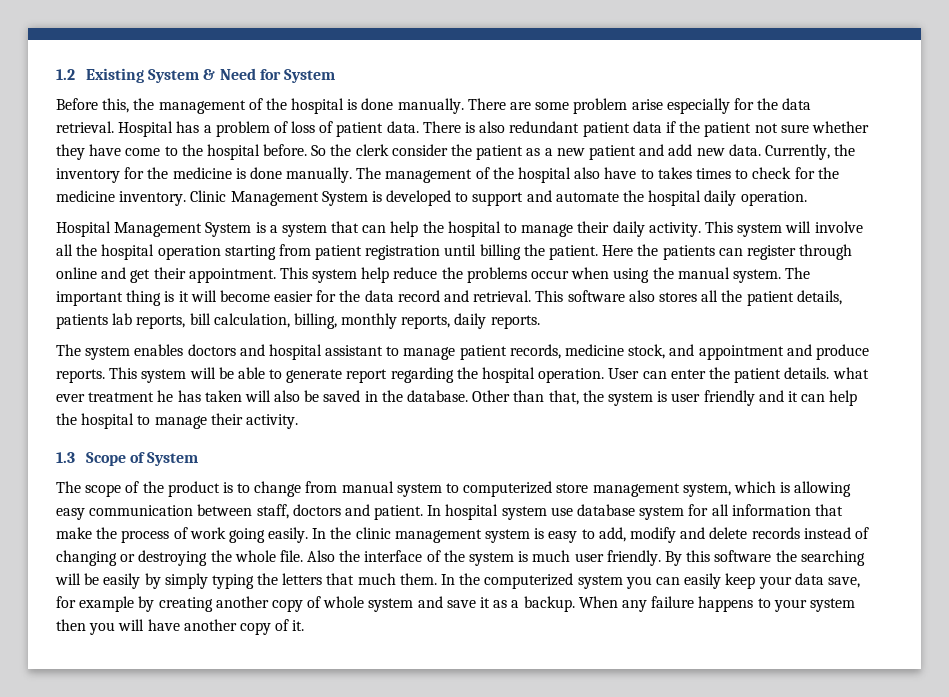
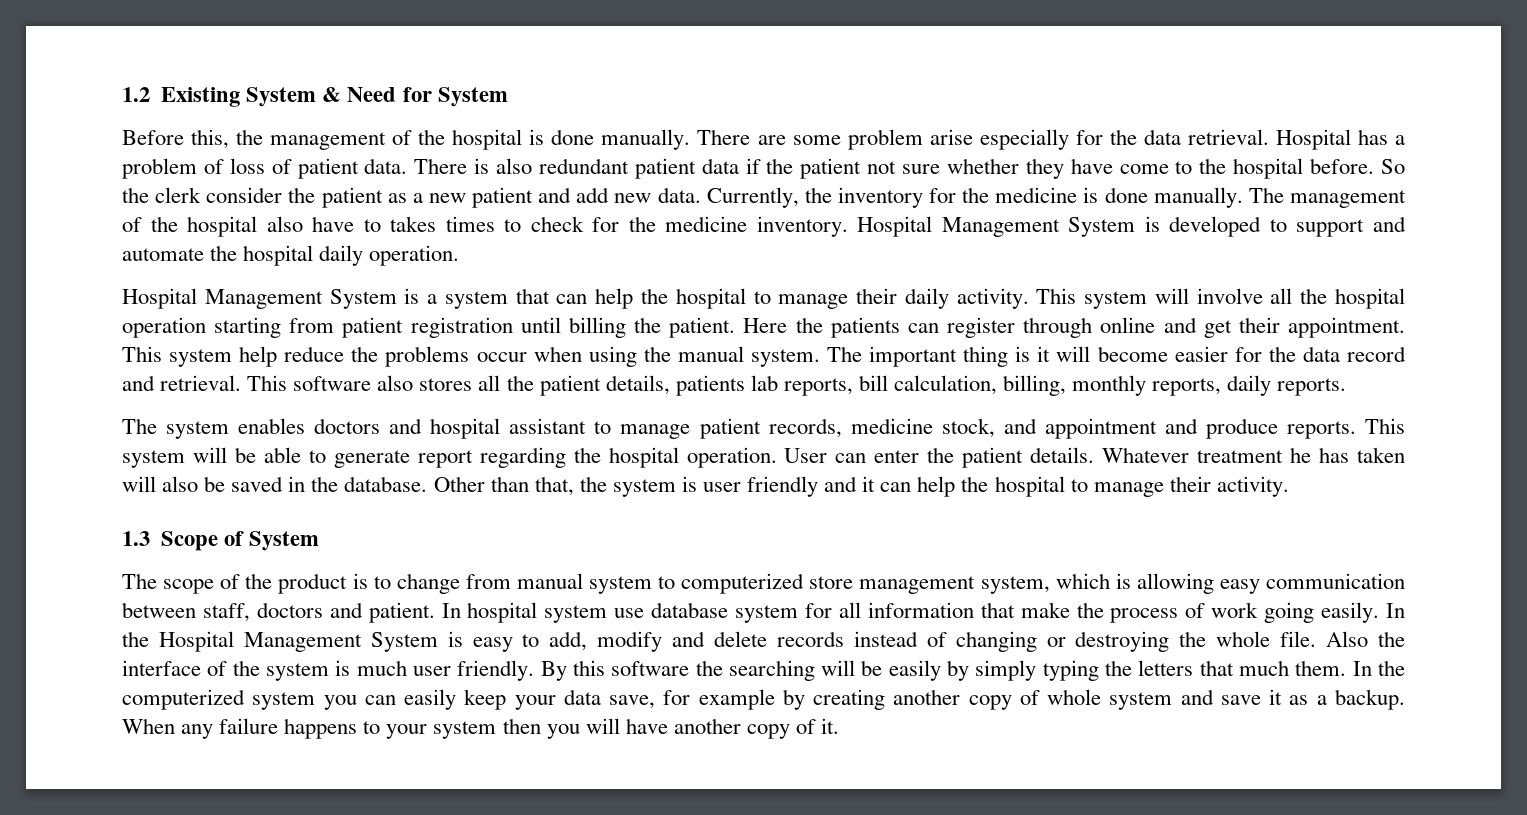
[190,190,227,202] Clinic -> [857,216,933,237] Hospital
[832,367,869,379] [56,394,85,402] what ever -> [1102,447,1190,463] Whatever
[355,527,531,543] clinic management system -> [158,631,438,652] Hospital Management System

